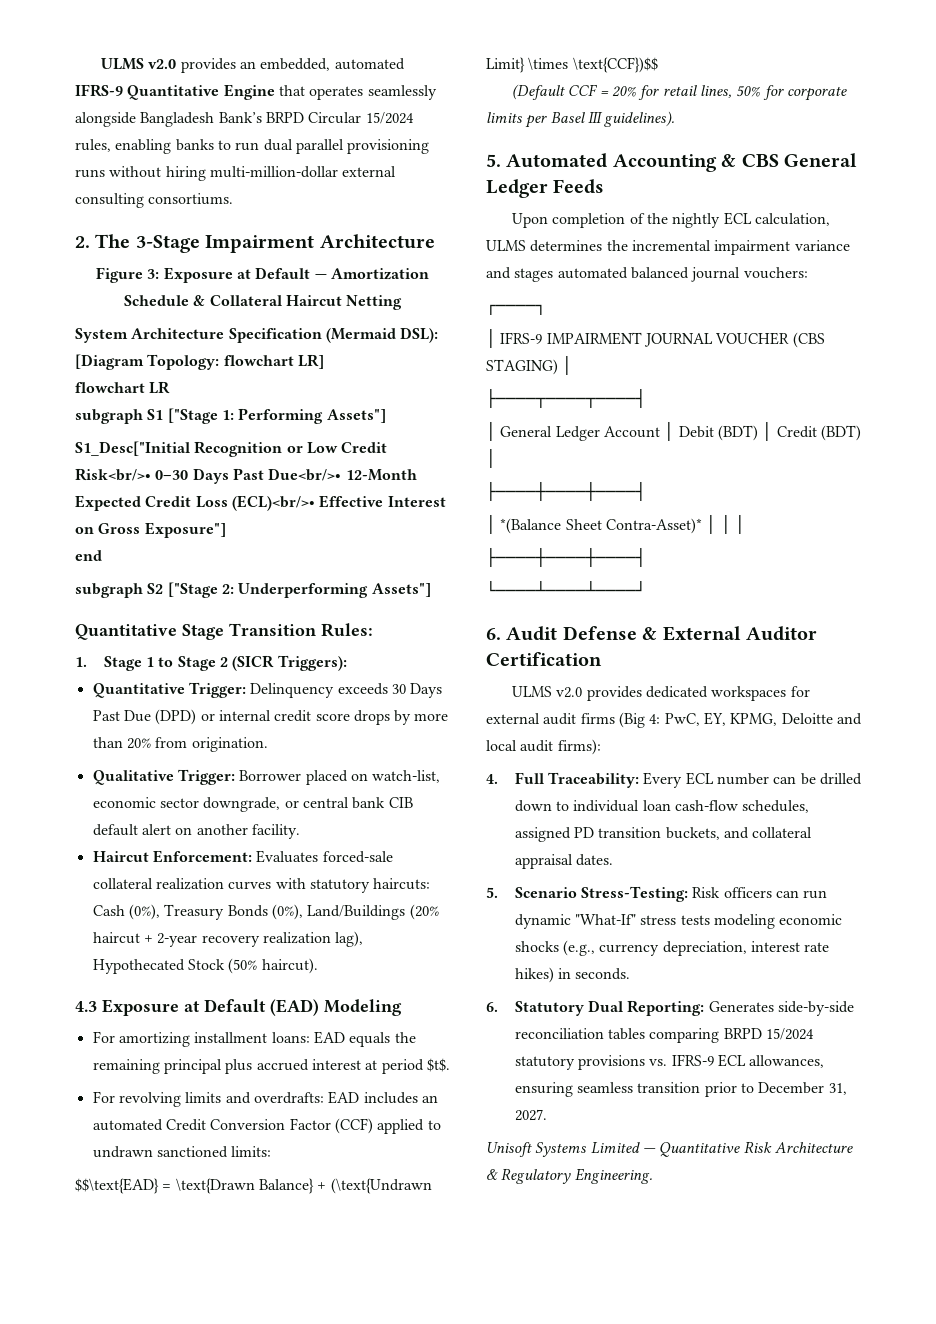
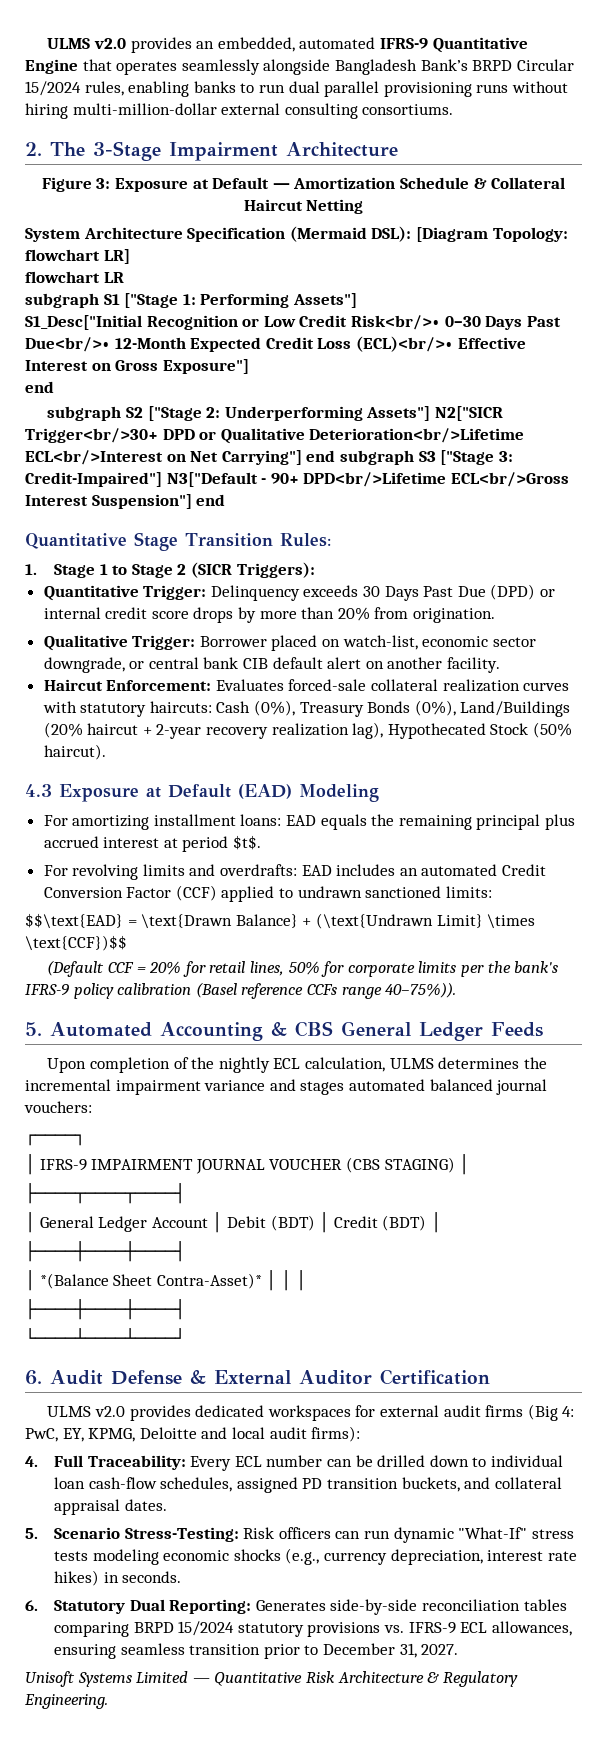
(431, 590) none -> [434,406,503,421] [25,428,525,444] [25,450,513,465] [25,472,569,487] [25,494,226,509] N2["SICR Trigger<br/>30+ DPD or Qualitative Deterioration<br/>Lifetime ECL<br/>Interest on Net Carrying"] end subgraph S3 ["Stage 3: Credit-Impaired"] N3["Default - 90+ DPD<br/>Lifetime ECL<br/>Gross Interest Suspension"] end
[550,111,676,127] Basel III guidelines). -> [487,961,559,973] [25,982,457,999] the bank's IFRS-9 policy calibration (Basel reference CCFs range 40–75%)).

